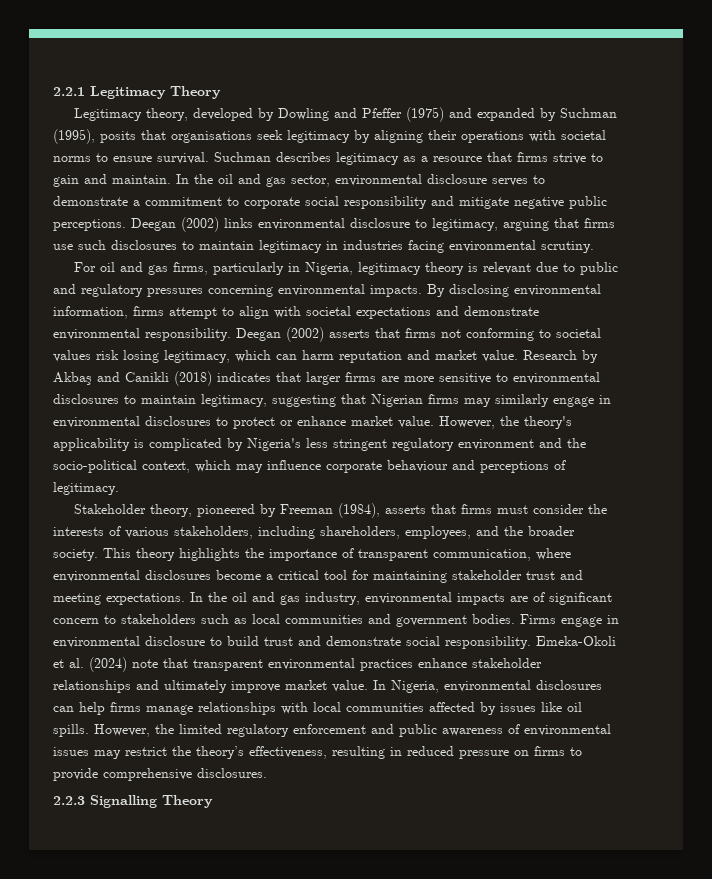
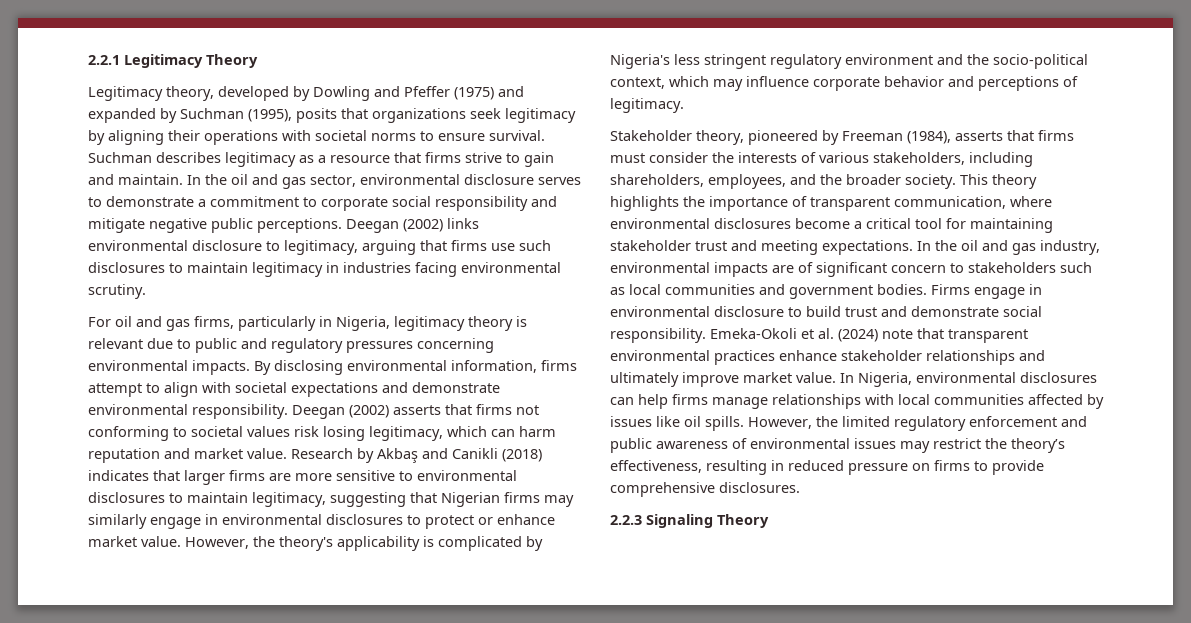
[171,131,252,143] organisations -> [372,108,466,123] organizations
[387,460,448,472] behaviour -> [884,76,944,87] behavior
[90,795,157,808] Signalling -> [646,514,713,528] Signaling

